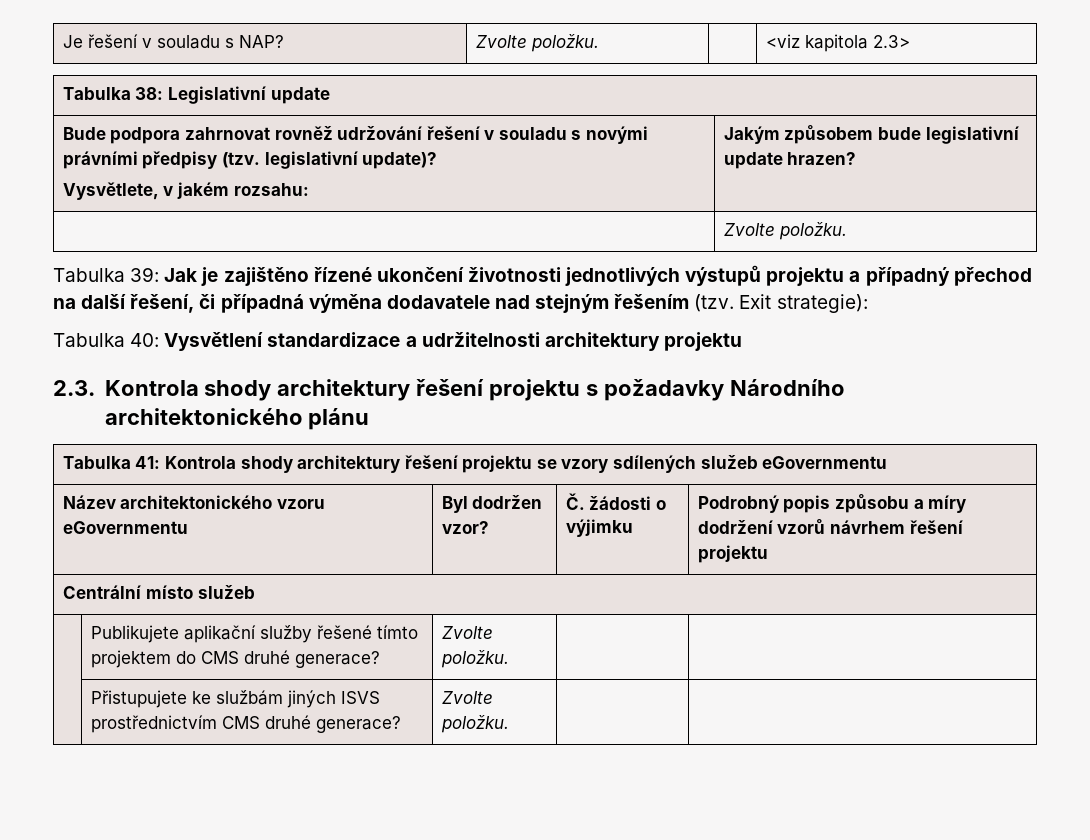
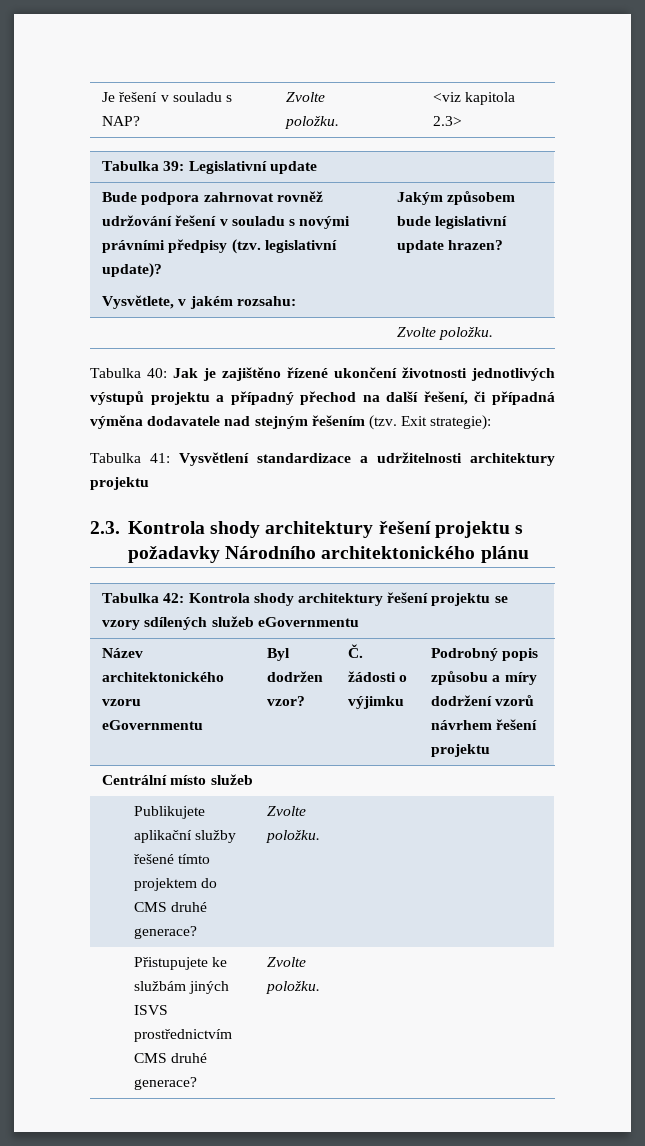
[135,87,164,100] 38: -> [163,161,185,171] 39:
[130,267,160,282] 39: -> [147,368,167,378] 40:
[130,333,160,347] 40: -> [150,453,170,463] 41:
[135,456,161,469] 41: -> [163,593,185,603] 42:

